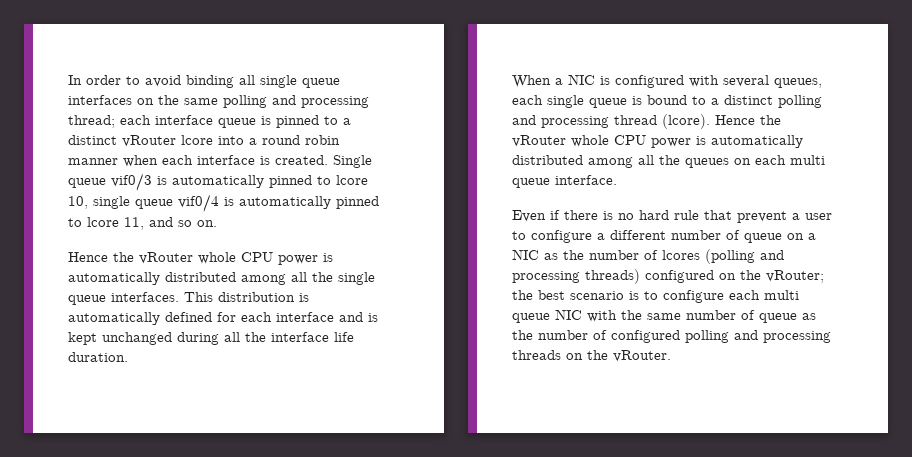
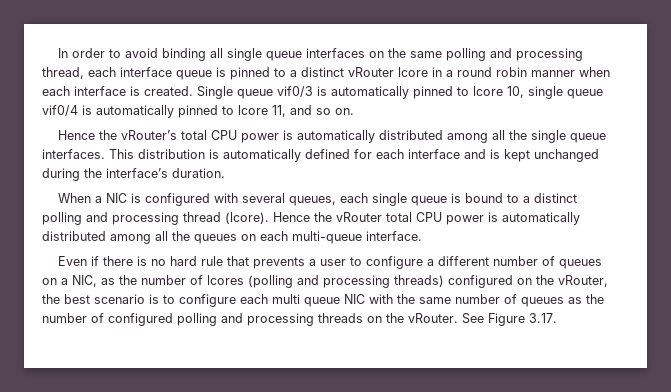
[68,115,115,128] thread; -> [42,67,84,79] thread,
[218,136,244,145] into -> [432,67,442,77] in
[139,252,236,264] vRouter whole -> [121,130,208,140] vRouter’s total
[224,332,354,342] all the interface life -> [84,168,168,178] the interface’s
[571,135,609,147] whole -> [386,212,412,222] total
[790,155,825,165] [512,178,550,188] multi queue -> [292,231,362,244] multi-queue
[737,211,787,223] prevent -> [253,257,306,269] prevents
[744,233,782,243] queue -> [559,259,603,269] queues
[512,249,539,260] NIC -> [72,275,97,287] NIC,
[766,270,824,283] vRouter; -> [558,275,608,287] vRouter,
[759,313,797,323] queue -> [521,297,564,307] queues
(671, 356) none -> [462,313,557,326] See Figure 3.17.

